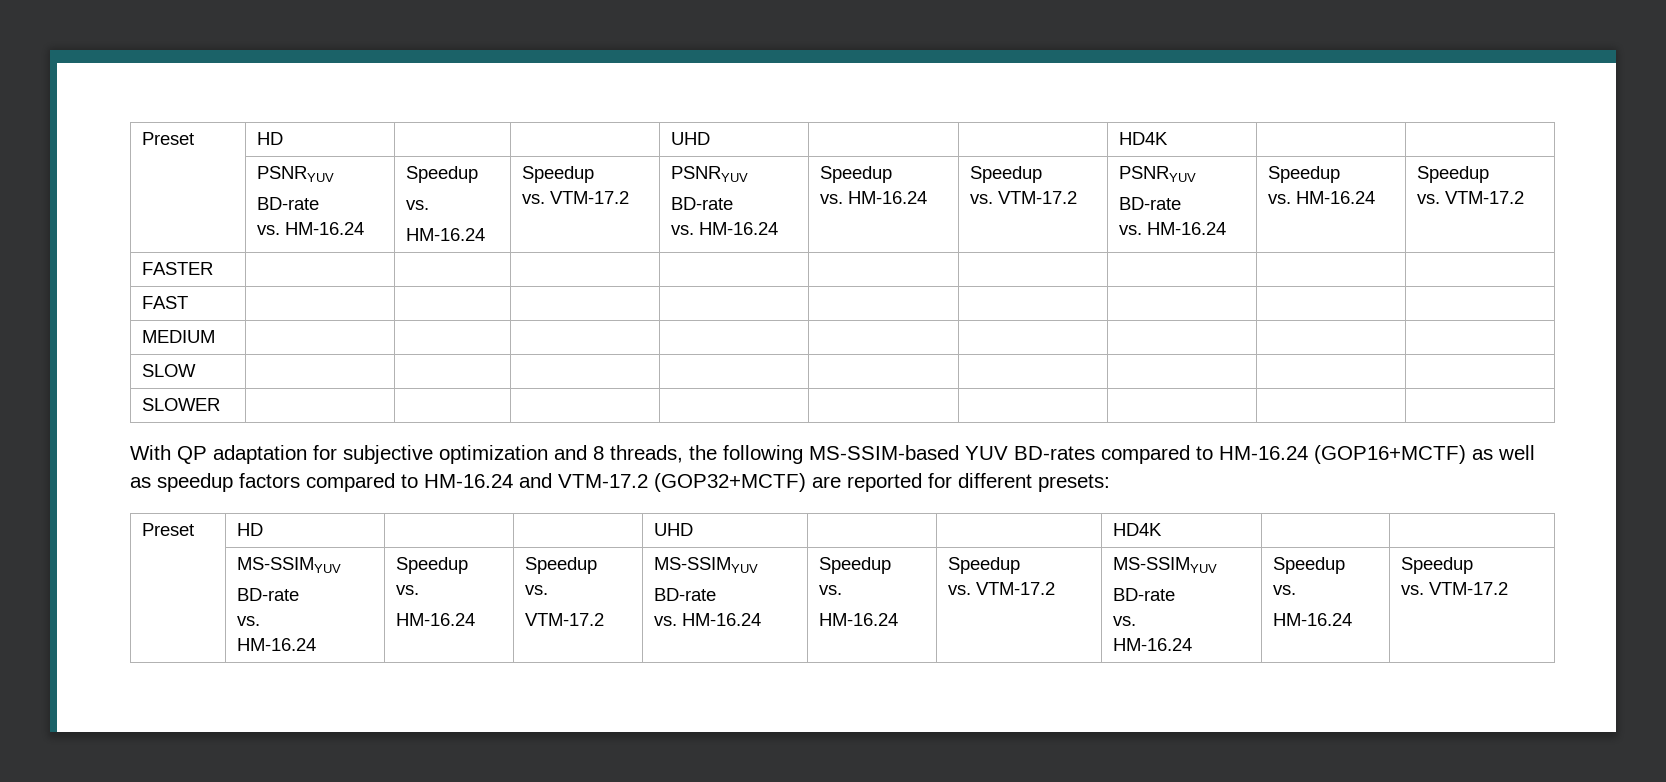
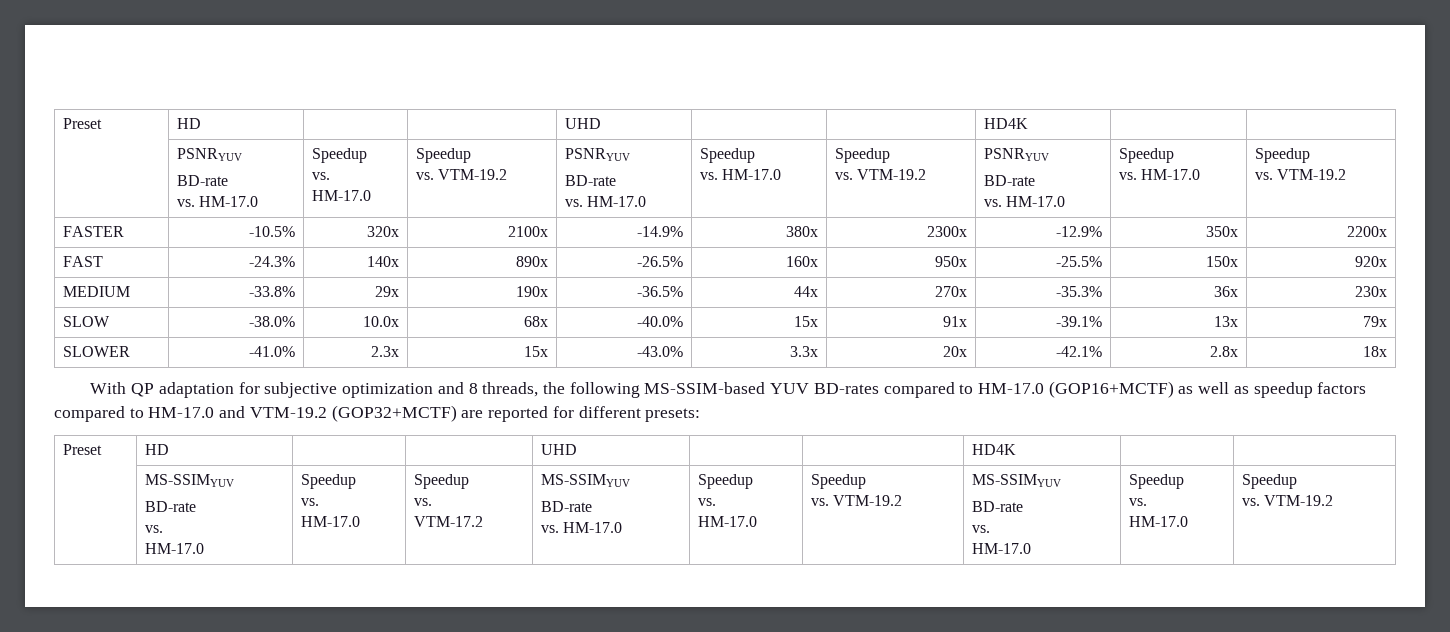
[284,222,364,235] [405,166,478,183] [405,200,429,210] [405,228,485,241] [521,166,594,183] [521,191,629,204] [670,166,748,182] [670,197,733,210] [670,222,778,235] [819,166,892,183] [819,191,927,204] [969,166,1042,183] [969,191,1077,204] [1118,166,1196,182] [1118,197,1181,210] [1118,222,1226,235] [1267,166,1340,183] [1267,191,1375,204] [1416,166,1489,183] [1416,191,1524,204] HM-16.24 | Speedup // vs. // HM-16.24 | Speedup // vs. VTM-17.2 | PSNRYUV // BD-rate // vs. HM-16.24 | Speedup // vs. HM-16.24 | Speedup // vs. VTM-17.2 | PSNRYUV // BD-rate // vs. HM-16.24 | Speedup // vs. HM-16.24 | Speedup // vs. VTM-17.2 -> [198,196,258,207] [311,148,367,163] [311,172,330,180] [311,190,371,201] [415,148,471,163] [415,169,507,180] [564,148,630,161] [564,175,616,186] [564,196,646,207] [699,148,755,163] [699,169,781,180] [834,148,890,163] [834,169,926,180] [983,148,1049,161] [983,175,1035,186] [983,196,1065,207] [1118,148,1174,163] [1118,169,1200,180] [1254,148,1310,163] [1254,169,1346,180] HM-17.0 | Speedup // vs. // HM-17.0 | Speedup // vs. VTM-19.2 | PSNRYUV // BD-rate // vs. HM-17.0 | Speedup // vs. HM-17.0 | Speedup // vs. VTM-19.2 | PSNRYUV // BD-rate // vs. HM-17.0 | Speedup // vs. HM-17.0 | Speedup // vs. VTM-19.2
[141,296,188,309] [141,330,215,343] [141,364,196,377] [141,398,220,411] | | | | | | | | // FAST | | | | | | | | | // MEDIUM | | | | | | | | | // SLOW | | | | | | | | | // SLOWER | | | | | | | | | -> [249,226,296,237] [367,226,400,237] [508,226,549,237] [637,226,684,237] [786,226,819,237] [927,226,968,237] [1056,226,1103,237] [1206,226,1239,237] [1347,226,1388,237] [62,256,103,267] [249,256,296,267] [367,256,400,267] [516,256,549,267] [637,256,684,267] [786,256,819,267] [935,256,968,267] [1056,256,1103,267] [1206,256,1239,267] [1355,256,1388,267] [62,286,130,297] [249,286,296,297] [375,286,400,297] [516,286,549,297] [637,286,684,297] [794,286,819,297] [935,286,968,297] [1056,286,1103,297] [1214,286,1239,297] [1355,286,1388,297] [62,316,110,327] [249,316,296,327] [363,316,400,327] [524,316,549,327] [637,316,684,327] [794,316,819,327] [943,316,968,327] [1056,316,1103,327] [1214,316,1239,327] [1363,316,1388,327] [62,346,130,357] [249,346,296,357] [371,346,400,357] [524,346,549,357] [637,346,684,357] [790,346,819,357] [943,346,968,357] [1056,346,1103,357] [1210,346,1239,357] [1363,346,1388,357] -10.5% | 320x | 2100x | -14.9% | 380x | 2300x | -12.9% | 350x | 2200x // FAST | -24.3% | 140x | 890x | -26.5% | 160x | 950x | -25.5% | 150x | 920x // MEDIUM | -33.8% | 29x | 190x | -36.5% | 44x | 270x | -35.3% | 36x | 230x // SLOW | -38.0% | 10.0x | 68x | -40.0% | 15x | 91x | -39.1% | 13x | 79x // SLOWER | -41.0% | 2.3x | 15x | -43.0% | 3.3x | 20x | -42.1% | 2.8x | 18x
[1219,446,1308,460] HM-16.24 -> [978,383,1045,394] HM-17.0
[424,473,648,488] HM-16.24 and VTM-17.2 -> [148,406,327,418] HM-17.0 and VTM-19.2
[236,638,316,651] [395,557,468,574] [395,585,419,595] [395,613,475,626] HM-16.24 | Speedup // vs. // HM-16.24 -> [144,543,204,554] [300,474,356,489] [300,498,319,506] [300,516,360,527] HM-17.0 | Speedup // vs. // HM-17.0
[681,613,761,626] [818,557,891,574] [818,585,842,595] [818,613,898,626] [947,557,1020,574] [947,582,1055,595] [1112,557,1217,573] [1112,588,1175,601] [1112,616,1136,626] [1112,638,1192,651] [1272,557,1345,574] [1272,585,1296,595] [1272,613,1352,626] [1400,557,1473,574] [1400,582,1508,595] HM-16.24 | Speedup // vs. // HM-16.24 | Speedup // vs. VTM-17.2 | MS-SSIMYUV // BD-rate // vs. // HM-16.24 | Speedup // vs. // HM-16.24 | Speedup // vs. VTM-17.2 -> [562,522,622,533] [697,474,753,489] [697,498,716,506] [697,516,757,527] [810,474,866,489] [810,495,902,506] [971,474,1061,487] [971,501,1023,512] [971,525,990,533] [971,543,1031,554] [1128,474,1184,489] [1128,498,1147,506] [1128,516,1188,527] [1241,474,1297,489] [1241,495,1333,506] HM-17.0 | Speedup // vs. // HM-17.0 | Speedup // vs. VTM-19.2 | MS-SSIMYUV // BD-rate // vs. // HM-17.0 | Speedup // vs. // HM-17.0 | Speedup // vs. VTM-19.2

